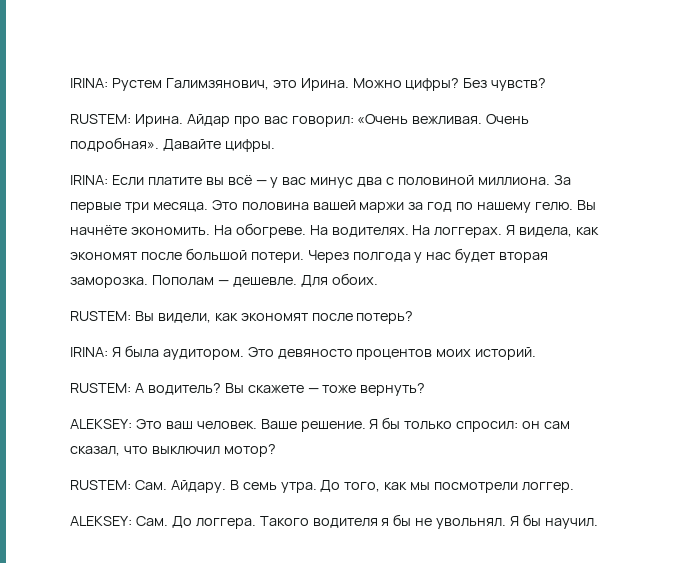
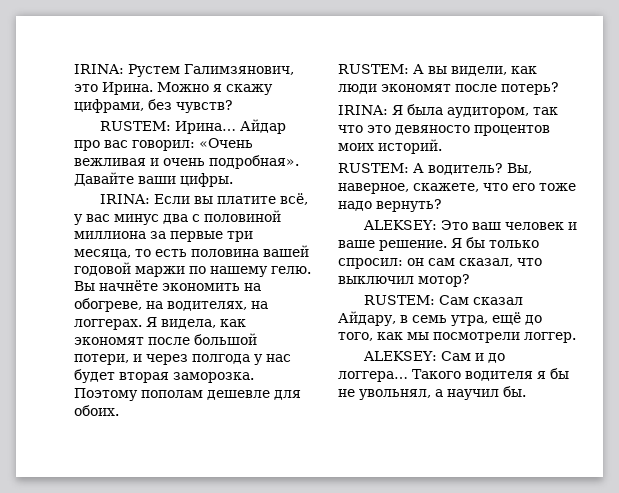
[405,78,488,91] цифры? Без -> [213,84,273,95] [74,99,172,113] я скажу цифрами, без
[134,114,183,127] Ирина. -> [174,121,236,134] Ирина…
[412,114,530,125] вежливая. Очень -> [74,158,205,166] вежливая и очень
(221, 145) none -> [138,176,176,184] ваши
[147,175,267,186] платите вы всё — -> [193,193,308,205] вы платите всё,
[477,175,571,186] [70,200,453,213] миллиона. За первые три месяца. Это половина вашей маржи за год -> [74,231,253,242] [74,245,309,259] [74,262,185,277] миллиона за первые три месяца, то есть половина вашей годовой маржи
[130,223,431,238] экономить. На обогреве. На водителях. На -> [162,283,261,291] [74,298,268,312] экономить на обогреве, на водителях, на
[250,250,349,263] потери. Через -> [74,354,188,365] потери, и через
[151,275,328,287] Пополам — дешевле. Для -> [74,388,301,401] Поэтому пополам дешевле для
[134,311,154,321] Вы -> [413,64,447,74] А вы
(238, 317) none -> [338,84,377,94] люди
[162,347,274,360] аудитором. Это -> [447,107,558,118] [338,125,391,133] аудитором, так что это
[224,383,357,393] Вы скажете — тоже -> [507,163,532,174] [338,183,576,194] [338,201,372,211] Вы, наверное, скажете, что его тоже надо
[196,419,297,430] человек. Ваше -> [504,222,577,230] [338,240,375,248] человек и ваше
[134,480,341,493] Сам. Айдару. В семь утра. До -> [438,295,523,305] [338,311,542,326] Сам сказал Айдару, в семь утра, ещё до
[135,516,256,529] Сам. До логгера. -> [440,351,505,363] [338,371,408,382] Сам и до логгера…
[436,514,598,529] увольнял. Я бы научил. -> [359,386,526,400] увольнял, а научил бы.

